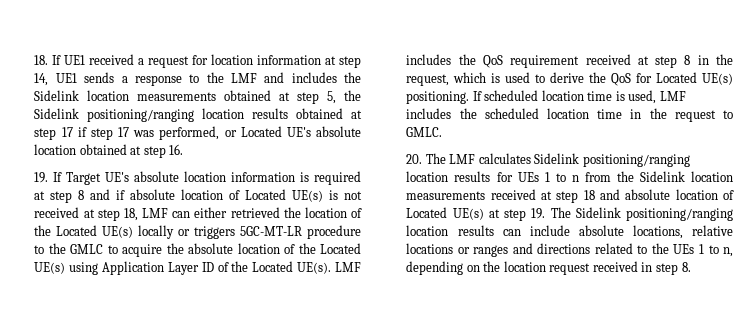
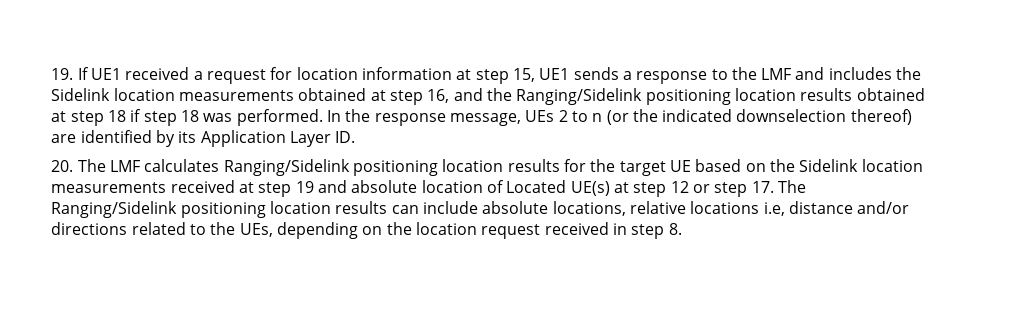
[34,55,49,65] 18. -> [51,68,74,80] 19.
[34,73,49,86] 14, -> [512,68,535,82] 15,
[327,90,362,104] [34,108,195,122] 5, the Sidelink positioning/ranging -> [427,88,731,105] 16, and the Ranging/Sidelink positioning
[61,127,73,137] 17 -> [108,110,127,122] 18
[118,126,361,140] [34,144,184,158] [34,171,361,185] [34,189,363,203] [34,207,362,221] [34,225,361,239] [34,243,362,257] [34,261,361,275] [406,54,733,68] [406,72,734,86] [406,90,686,104] [406,108,733,122] [406,127,443,137] 17 was performed, or Located UE's absolute location obtained at step 16. // 19. If Target UE's absolute location information is required at step 8 and if absolute location of Located UE(s) is not received at step 18, LMF can either retrieved the location of the Located UE(s) locally or triggers 5GC-MT-LR procedure to the GMLC to acquire the absolute location of the Located UE(s) using Application Layer ID of the Located UE(s). LMF includes the QoS requirement received at step 8 in the request, which is used to derive the QoS for Located UE(s) positioning. If scheduled location time is used, LMF includes the scheduled location time in the request to GMLC. -> [180,109,912,126] [51,130,356,147] 18 was performed. In the response message, UEs 2 to n (or the indicated downselection thereof) are identified by its Application Layer ID.
[534,153,690,167] Sidelink positioning/ranging -> [223,159,438,176] Ranging/Sidelink positioning
[517,172,611,182] UEs 1 to n from -> [590,159,766,176] the target UE based on
[583,190,595,200] 18 -> [295,181,314,193] 19
[531,207,733,221] 19. The Sidelink positioning/ranging -> [670,180,806,197] [51,201,266,218] 12 or step 17. The Ranging/Sidelink positioning
[457,243,533,257] or ranges and -> [763,201,910,216] i.e, distance and/or
[673,244,733,257] UEs 1 to n, -> [239,223,273,237] UEs,

